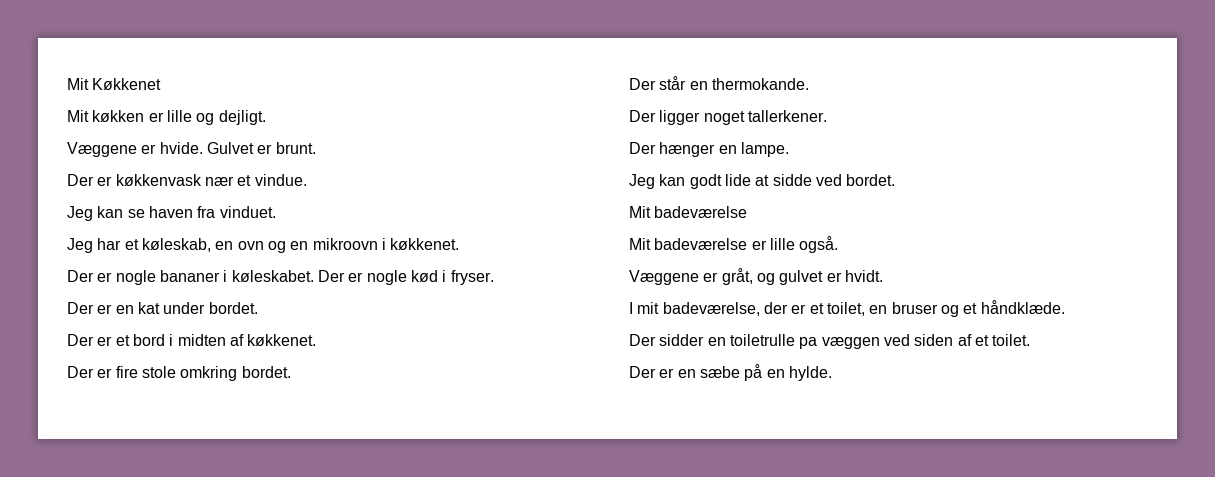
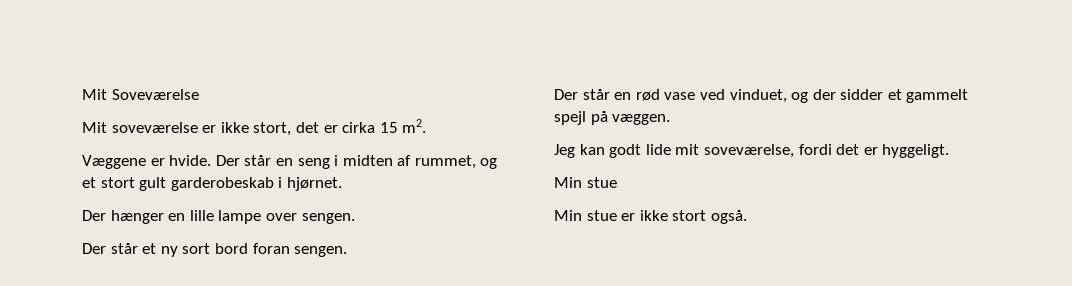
[67,78,162,90] [67,110,266,125] [67,142,316,157] [67,174,307,186] [67,206,276,221] [67,238,460,253] [67,270,494,285] [67,302,258,314] [67,334,317,346] [67,366,291,381] [629,76,809,90] [629,110,827,125] [629,142,789,157] [629,174,896,189] [629,206,748,218] [629,236,839,253] [629,268,883,285] [629,300,1065,317] [629,334,1031,349] [629,364,832,381] Mit Køkkenet // Mit køkken er lille og dejligt. // Væggene er hvide. Gulvet er brunt. // Der er køkkenvask nær et vindue. // Jeg kan se haven fra vinduet. // Jeg har et køleskab, en ovn og en mikroovn i køkkenet. // Der er nogle bananer i køleskabet. Der er nogle kød i fryser. // Der er en kat under bordet. // Der er et bord i midten af køkkenet. // Der er fire stole omkring bordet. // Der står en thermokande. // Der ligger noget tallerkener. // Der hænger en lampe. // Jeg kan godt lide at sidde ved bordet. // Mit badeværelse // Mit badeværelse er lille også. // Væggene er gråt, og gulvet er hvidt. // I mit badeværelse, der er et toilet, en bruser og et håndklæde. // Der sidder en toiletrulle pa væggen ved siden af et toilet. // Der er en sæbe på en hylde. -> [82,89,199,100] [82,119,427,136] [82,155,498,169] [82,177,342,191] [82,210,355,224] [82,243,348,257] [554,89,969,103] [554,111,671,125] [554,144,950,158] [554,177,617,188] [554,210,747,224] Mit Soveværelse // Mit soveværelse er ikke stort, det er cirka 15 m2. // Væggene er hvide. Der står en seng i midten af rummet, og et stort gult garderobeskab i hjørnet. // Der hænger en lille lampe over sengen. // Der står et ny sort bord foran sengen. // Der står en rød vase ved vinduet, og der sidder et gammelt spejl på væggen. // Jeg kan godt lide mit soveværelse, fordi det er hyggeligt. // Min stue // Min stue er ikke stort også.

